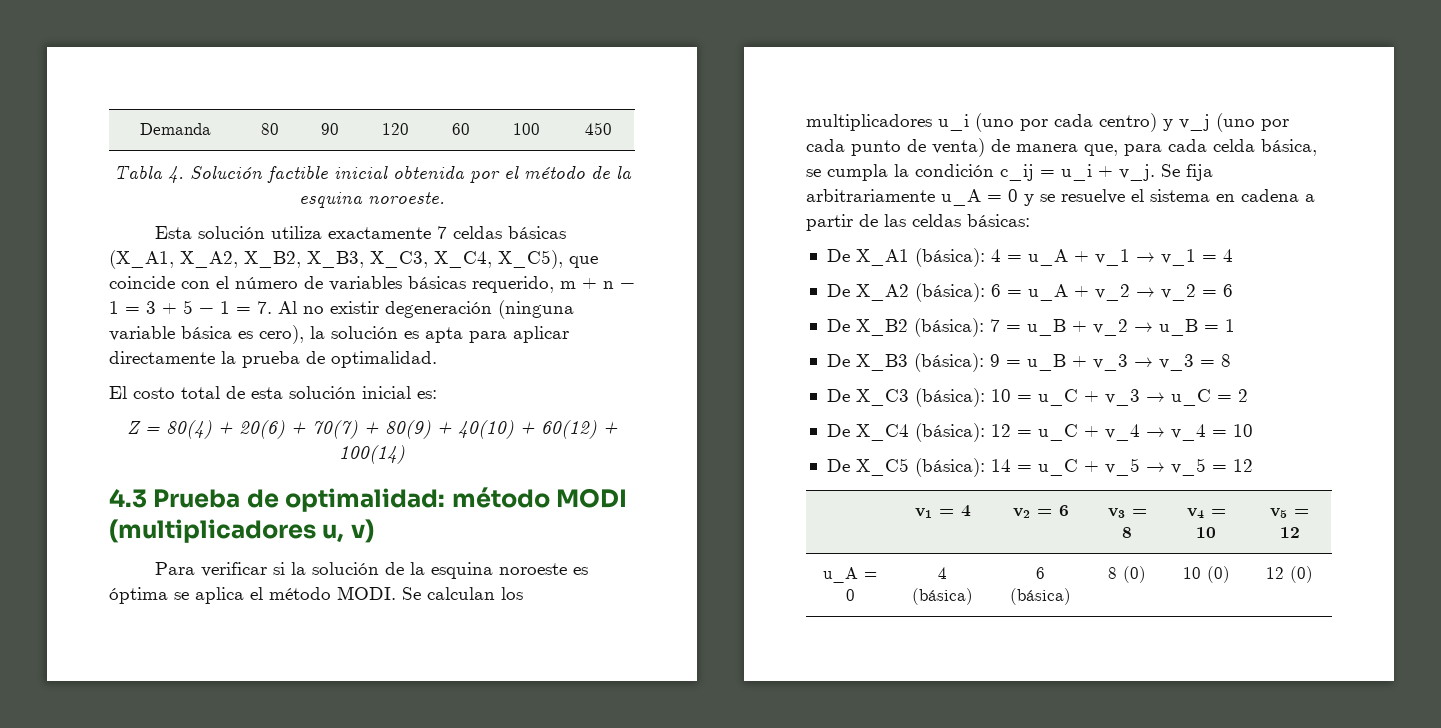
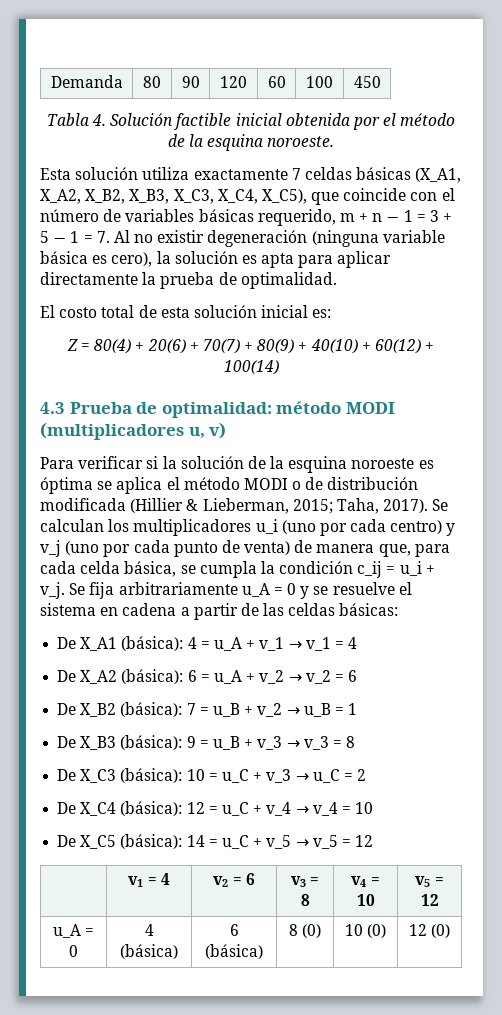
[337,586,396,600] MODI. -> [243,477,419,490] [40,498,429,514] MODI o de distribución modificada (Hillier & Lieberman, 2015; Taha, 2017).

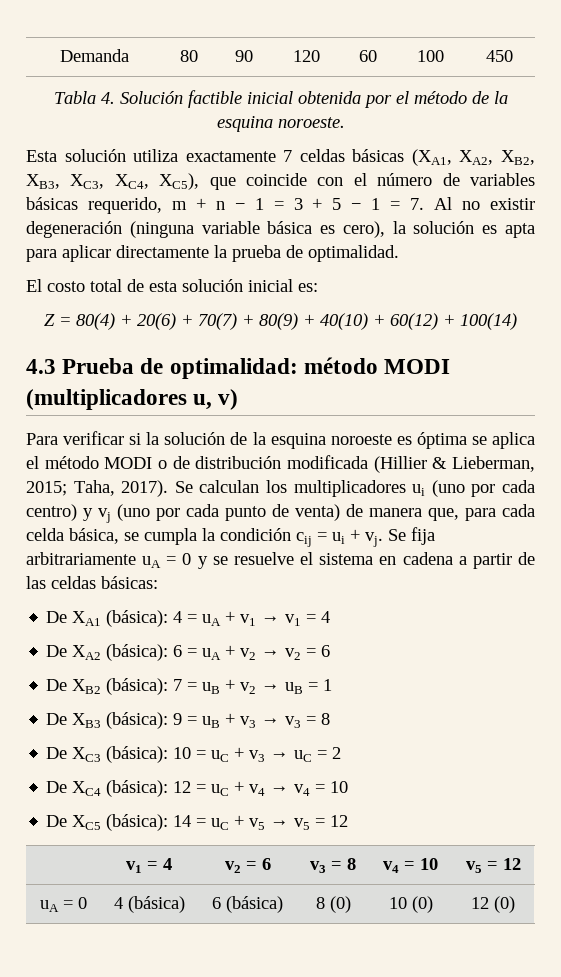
[415,168,462,183] [40,189,307,204] (X_A1, X_A2, X_B2, X_B3, X_C3, X_C4, X_C5), -> [411,149,535,166] [26,173,200,190] (XA1, XA2, XB2, XB3, XC3, XC4, XC5),
[255,519,278,534] u_i -> [412,484,426,496] ui
[40,540,61,557] v_j -> [98,508,111,523] vj
[357,561,435,578] [40,582,65,599] c_ij = u_i + v_j. -> [296,529,383,547] cij = ui + vj.
[241,583,270,597] u_A -> [142,556,162,568] uA
[80,637,118,651] X_A1 -> [72,611,102,626] XA1
[213,637,331,651] u_A + v_1 → v_1 -> [202,611,302,626] uA + v1 → v1
[80,670,118,684] X_A2 -> [72,645,102,660] XA2
[213,670,331,684] u_A + v_2 → v_2 -> [202,645,302,660] uA + v2 → v2
[80,703,117,717] X_B2 -> [72,679,102,694] XB2
[212,703,331,717] u_B + v_2 → u_B -> [202,679,304,694] uB + v2 → uB
[80,736,117,750] X_B3 -> [72,713,102,728] XB3
[212,736,329,750] u_B + v_3 → v_3 -> [202,713,302,728] uB + v3 → v3
[80,769,117,783] X_C3 -> [72,747,102,762] XC3
[221,769,340,783] u_C + v_3 → u_C -> [211,747,313,762] uC + v3 → uC
[80,802,117,816] X_C4 -> [72,781,102,796] XC4
[221,802,338,816] u_C + v_4 → v_4 -> [211,781,311,796] uC + v4 → v4
[80,835,117,849] X_C5 -> [72,815,102,830] XC5
[221,835,338,849] u_C + v_5 → v_5 -> [211,815,311,830] uC + v5 → v5
[52,924,81,938] u_A -> [39,900,59,912] uA

